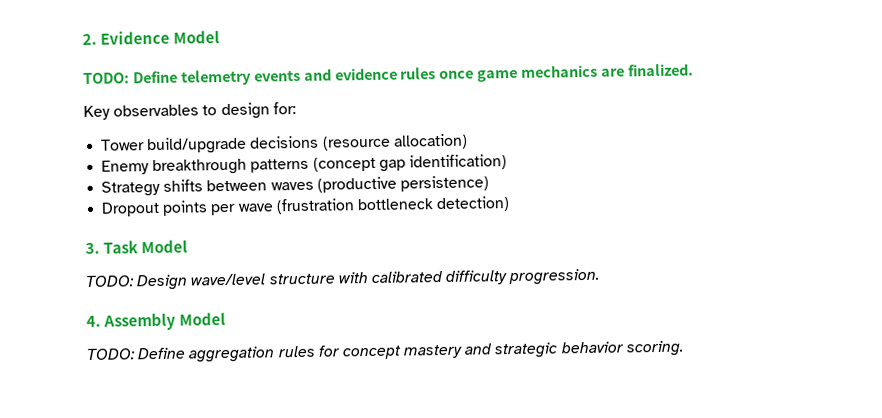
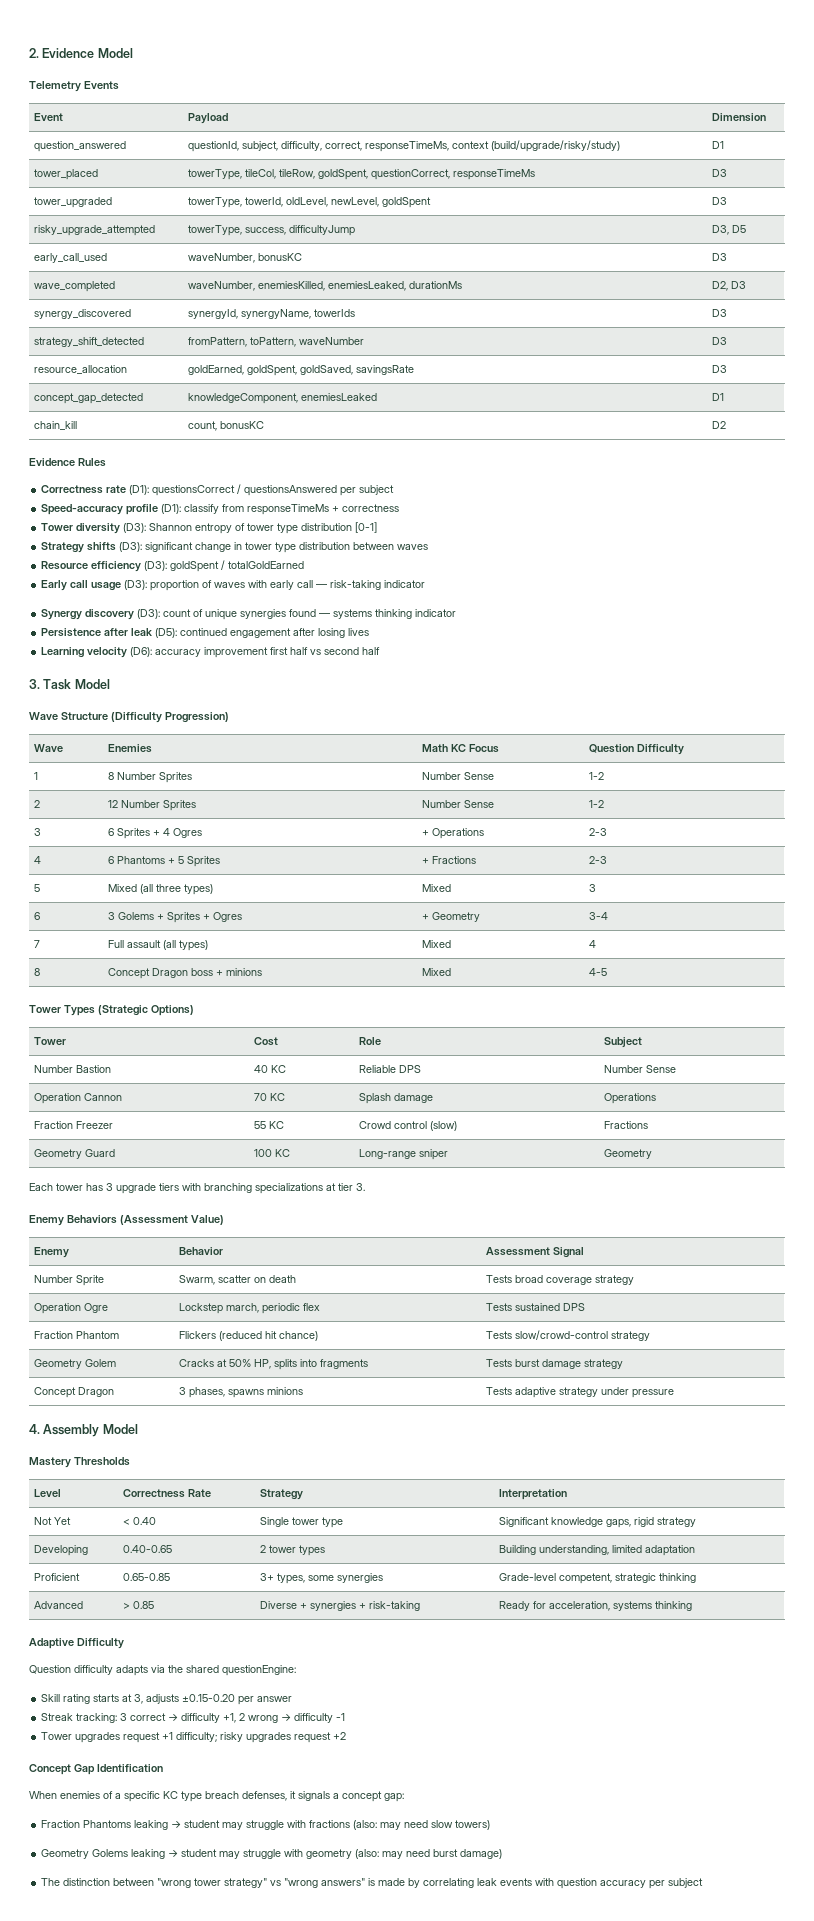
[83,63,695,86] [83,102,296,120] [100,133,468,155] [101,154,507,176] [101,175,489,197] [101,196,511,217] [85,239,189,254] [85,268,601,291] [86,312,227,331] [86,340,684,363] TODO: Define telemetry events and evidence rules once game mechanics are finalized. // Key observables to design for: // Tower build/upgrade decisions (resource allocation) // Enemy breakthrough patterns (concept gap identification) // Strategy shifts between waves (productive persistence) // Dropout points per wave (frustration bottleneck detection) // 3. Task Model // TODO: Design wave/level structure with calibrated difficulty progression. // 4. Assembly Model // TODO: Define aggregation rules for concept mastery and strategic behavior scoring. -> [29,81,119,92] [34,113,64,121] [188,113,229,124] [712,113,767,122] [34,141,127,152] [188,140,621,152] [712,141,725,149] [34,169,99,180] [188,169,536,180] [712,169,728,177] [34,197,113,208] [188,197,432,208] [712,197,728,205] [34,225,156,236] [188,225,356,236] [712,225,747,235] [34,253,108,263] [188,253,303,263] [712,253,728,261] [34,281,116,292] [188,281,463,291] [712,281,747,291] [34,309,132,319] [188,309,356,319] [712,309,728,317] [34,337,145,347] [188,337,365,347] [712,337,728,345] [34,365,128,374] [188,365,415,376] [712,365,728,373] [34,393,144,404] [188,393,378,404] [712,393,725,401] [34,421,78,430] [188,421,265,431] [712,421,727,429] [29,458,106,467] [41,484,395,496] [41,504,400,515] [41,522,378,534] [41,542,429,553] [41,560,305,572] [41,580,426,591] [41,609,457,620] [41,628,370,638] [41,647,381,658] [29,679,110,690] [29,712,229,723] [34,744,64,752] [108,744,153,753] [422,744,500,753] [589,744,685,755] [34,772,39,780] [108,772,193,783] [422,772,495,780] [589,772,605,780] [34,800,41,808] [108,800,197,811] [422,800,495,808] [589,800,605,808] [34,828,42,836] [108,828,203,839] [422,828,485,839] [589,828,608,836] [34,856,42,864] [108,856,221,867] [422,856,477,864] [589,856,608,864] [34,884,41,892] [108,884,214,895] [422,884,452,892] [589,884,597,892] [34,912,41,920] [108,912,243,923] [422,912,481,922] [589,912,609,920] [34,940,41,948] [108,940,209,951] [422,940,452,948] [589,940,597,948] [34,968,41,976] [108,968,263,979] [422,968,452,976] [589,968,608,976] [29,1005,194,1016] [34,1037,67,1045] [254,1037,279,1046] [359,1037,382,1045] [604,1037,643,1048] [34,1065,112,1073] [254,1065,287,1073] [359,1065,422,1073] [604,1065,677,1073] [34,1093,123,1104] [254,1093,286,1101] [359,1093,434,1104] [604,1093,657,1104] [34,1121,114,1129] [254,1121,285,1129] [359,1121,458,1131] [604,1121,649,1129] [34,1149,116,1159] [254,1149,291,1157] [359,1149,449,1160] [604,1149,653,1159] [29,1183,365,1194] [29,1215,224,1226] [34,1247,70,1258] [179,1247,224,1255] [486,1247,585,1258] [34,1275,105,1286] [179,1275,297,1285] [486,1275,635,1285] [34,1303,109,1314] [179,1303,321,1314] [486,1303,586,1311] [34,1331,120,1339] [179,1331,319,1341] [486,1330,651,1341] [34,1359,117,1369] [179,1359,369,1370] [486,1359,624,1369] [34,1387,115,1398] [179,1387,304,1398] [486,1387,675,1398] [29,1424,138,1437] [29,1457,130,1468] [34,1489,62,1497] [123,1489,212,1498] [260,1489,304,1500] [499,1489,568,1500] [34,1517,72,1525] [123,1517,157,1525] [260,1517,344,1528] [499,1517,697,1528] [34,1545,89,1556] [123,1545,173,1553] [260,1545,326,1556] [499,1545,696,1556] [34,1573,81,1581] [123,1573,171,1581] [260,1573,384,1584] [499,1573,697,1584] [34,1601,84,1609] [123,1601,155,1609] [260,1601,421,1611] [499,1601,693,1611] [29,1638,124,1649] [29,1665,296,1676] [41,1694,293,1705] [41,1713,346,1723] [41,1732,347,1743] [29,1764,163,1775] [29,1791,404,1802] [41,1820,491,1830] [41,1849,503,1859] [41,1878,704,1889] Telemetry Events // Event | Payload | Dimension // question_answered | questionId, subject, difficulty, correct, responseTimeMs, context (build/upgrade/risky/study) | D1 // tower_placed | towerType, tileCol, tileRow, goldSpent, questionCorrect, responseTimeMs | D3 // tower_upgraded | towerType, towerId, oldLevel, newLevel, goldSpent | D3 // risky_upgrade_attempted | towerType, success, difficultyJump | D3, D5 // early_call_used | waveNumber, bonusKC | D3 // wave_completed | waveNumber, enemiesKilled, enemiesLeaked, durationMs | D2, D3 // synergy_discovered | synergyId, synergyName, towerIds | D3 // strategy_shift_detected | fromPattern, toPattern, waveNumber | D3 // resource_allocation | goldEarned, goldSpent, goldSaved, savingsRate | D3 // concept_gap_detected | knowledgeComponent, enemiesLeaked | D1 // chain_kill | count, bonusKC | D2 // Evidence Rules // Correctness rate (D1): questionsCorrect / questionsAnswered per subject // Speed-accuracy profile (D1): classify from responseTimeMs + correctness // Tower diversity (D3): Shannon entropy of tower type distribution [0-1] // Strategy shifts (D3): significant change in tower type distribution between waves // Resource efficiency (D3): goldSpent / totalGoldEarned // Early call usage (D3): proportion of waves with early call — risk-taking indicator // Synergy discovery (D3): count of unique synergies found — systems thinking indicator // Persistence after leak (D5): continued engagement after losing lives // Learning velocity (D6): accuracy improvement first half vs second half // 3. Task Model // Wave Structure (Difficulty Progression) // Wave | Enemies | Math KC Focus | Question Difficulty // 1 | 8 Number Sprites | Number Sense | 1-2 // 2 | 12 Number Sprites | Number Sense | 1-2 // 3 | 6 Sprites + 4 Ogres | + Operations | 2-3 // 4 | 6 Phantoms + 5 Sprites | + Fractions | 2-3 // 5 | Mixed (all three types) | Mixed | 3 // 6 | 3 Golems + Sprites + Ogres | + Geometry | 3-4 // 7 | Full assault (all types) | Mixed | 4 // 8 | Concept Dragon boss + minions | Mixed | 4-5 // Tower Types (Strategic Options) // Tower | Cost | Role | Subject // Number Bastion | 40 KC | Reliable DPS | Number Sense // Operation Cannon | 70 KC | Splash damage | Operations // Fraction Freezer | 55 KC | Crowd control (slow) | Fractions // Geometry Guard | 100 KC | Long-range sniper | Geometry // Each tower has 3 upgrade tiers with branching specializations at tier 3. // Enemy Behaviors (Assessment Value) // Enemy | Behavior | Assessment Signal // Number Sprite | Swarm, scatter on death | Tests broad coverage strategy // Operation Ogre | Lockstep march, periodic flex | Tests sustained DPS // Fraction Phantom | Flickers (reduced hit chance) | Tests slow/crowd-control strategy // Geometry Golem | Cracks at 50% HP, splits into fragments | Tests burst damage strategy // Concept Dragon | 3 phases, spawns minions | Tests adaptive strategy under pressure // 4. Assembly Model // Mastery Thresholds // Level | Correctness Rate | Strategy | Interpretation // Not Yet | < 0.40 | Single tower type | Significant knowledge gaps, rigid strategy // Developing | 0.40-0.65 | 2 tower types | Building understanding, limited adaptation // Proficient | 0.65-0.85 | 3+ types, some synergies | Grade-level competent, strategic thinking // Advanced | > 0.85 | Diverse + synergies + risk-taking | Ready for acceleration, systems thinking // Adaptive Difficulty // Question difficulty adapts via the shared questionEngine: // Skill rating starts at 3, adjusts ±0.15-0.20 per answer // Streak tracking: 3 correct → difficulty +1, 2 wrong → difficulty -1 // Tower upgrades request +1 difficulty; risky upgrades request +2 // Concept Gap Identification // When enemies of a specific KC type breach defenses, it signals a concept gap: // Fraction Phantoms leaking → student may struggle with fractions (also: may need slow towers) // Geometry Golems leaking → student may struggle with geometry (also: may need burst damage) // The distinction between "wrong tower strategy" vs "wrong answers" is made by correlating leak events with question accuracy per subject

